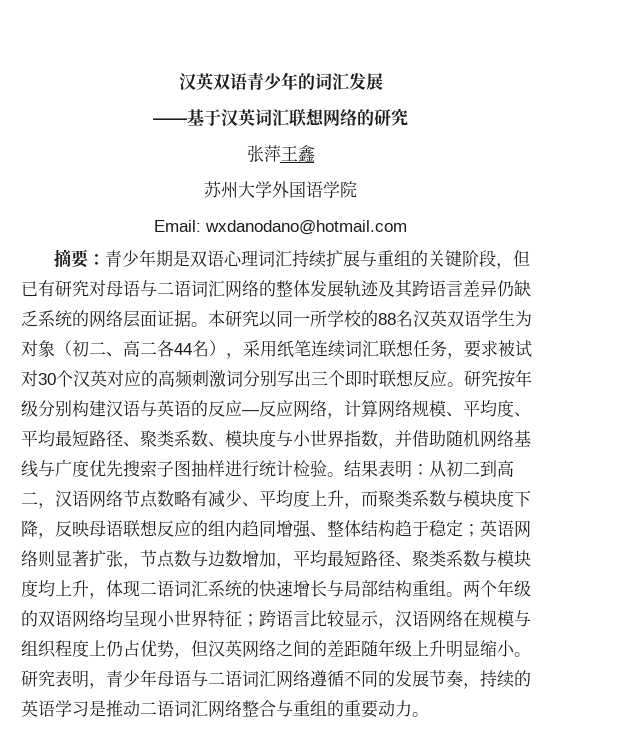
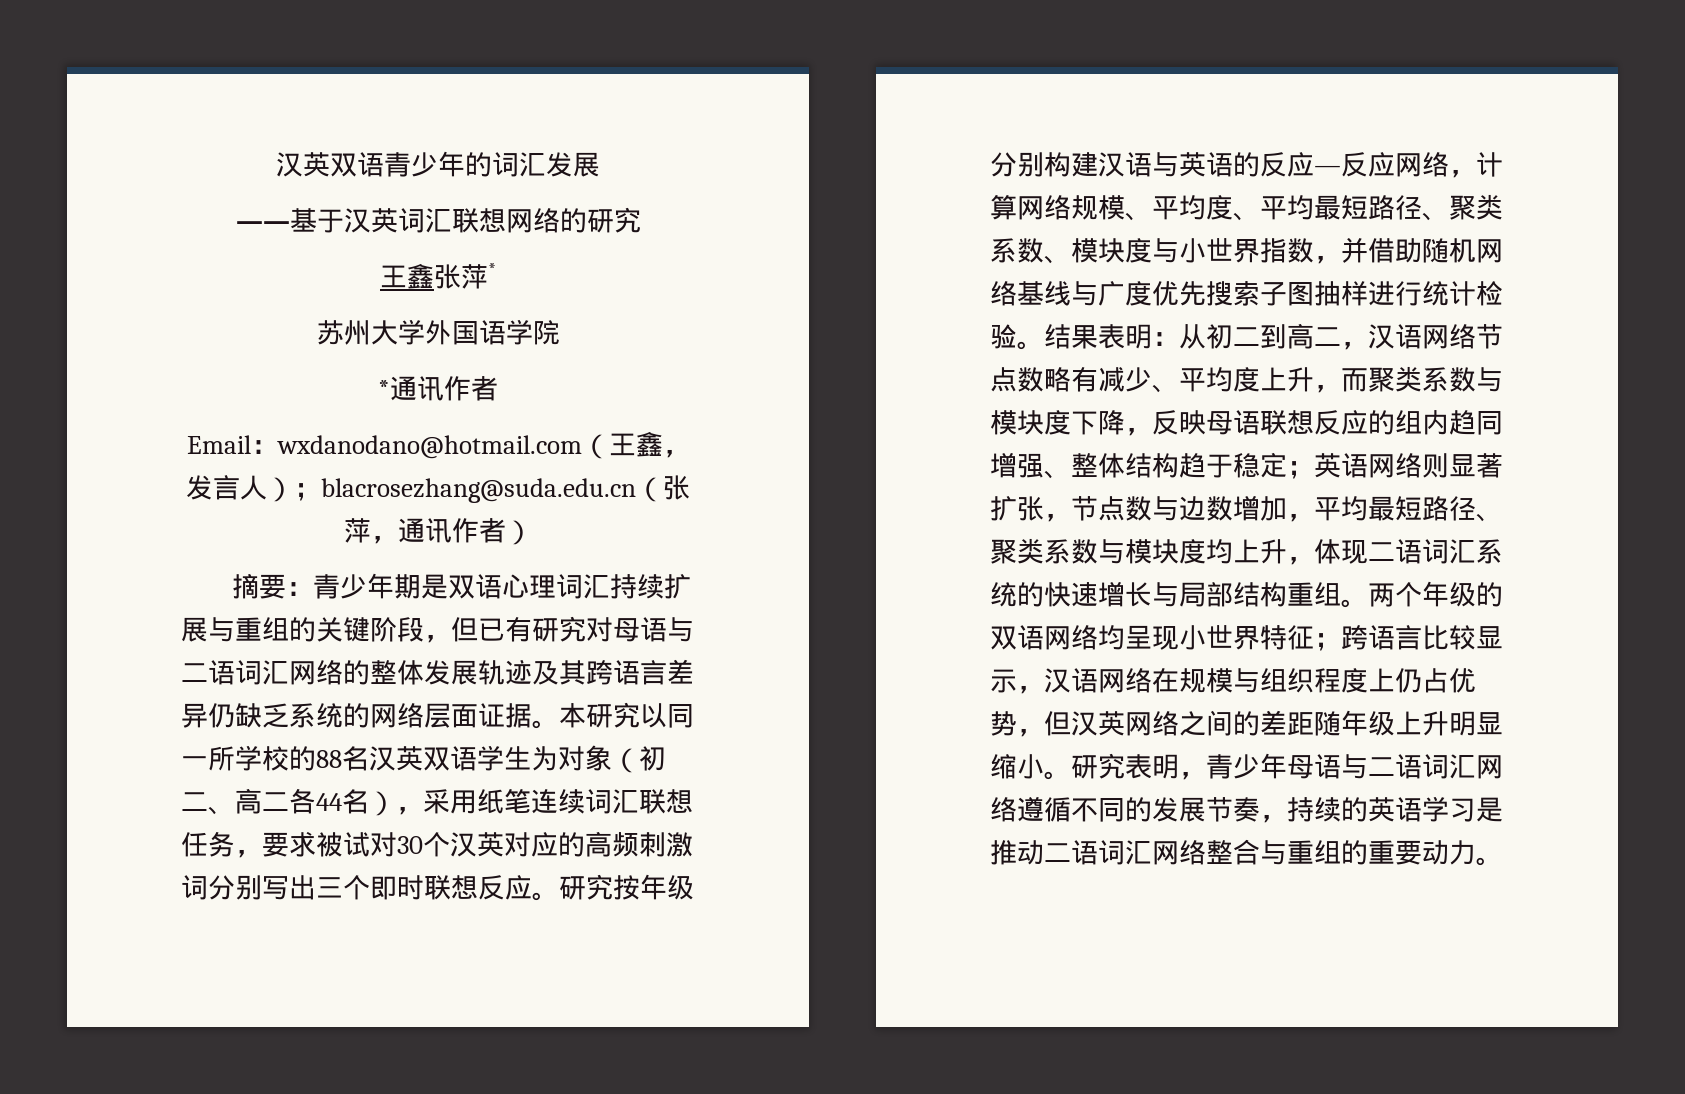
[246,145,315,162] 张萍王鑫 -> [380,263,496,289] 王鑫张萍*
[154,220,407,235] Email: wxdanodano@hotmail.com -> [378,376,498,401] [186,431,690,459] [186,475,690,503] [343,518,533,545] *通讯作者 // Email：wxdanodano@hotmail.com（王鑫，发言人）；blacrosezhang@suda.edu.cn（张萍，通讯作者）

